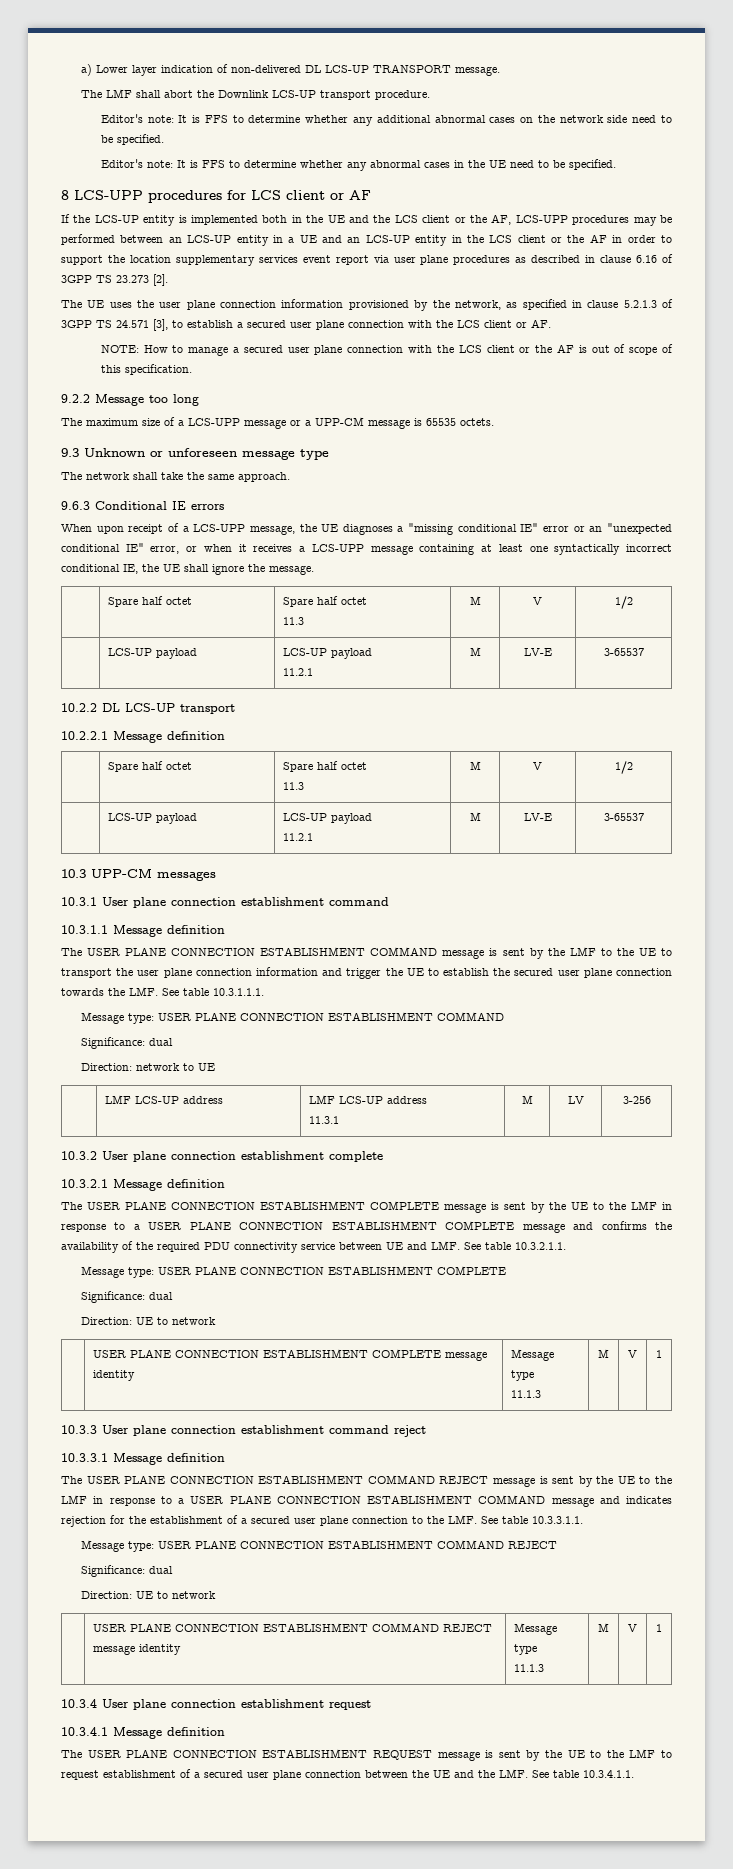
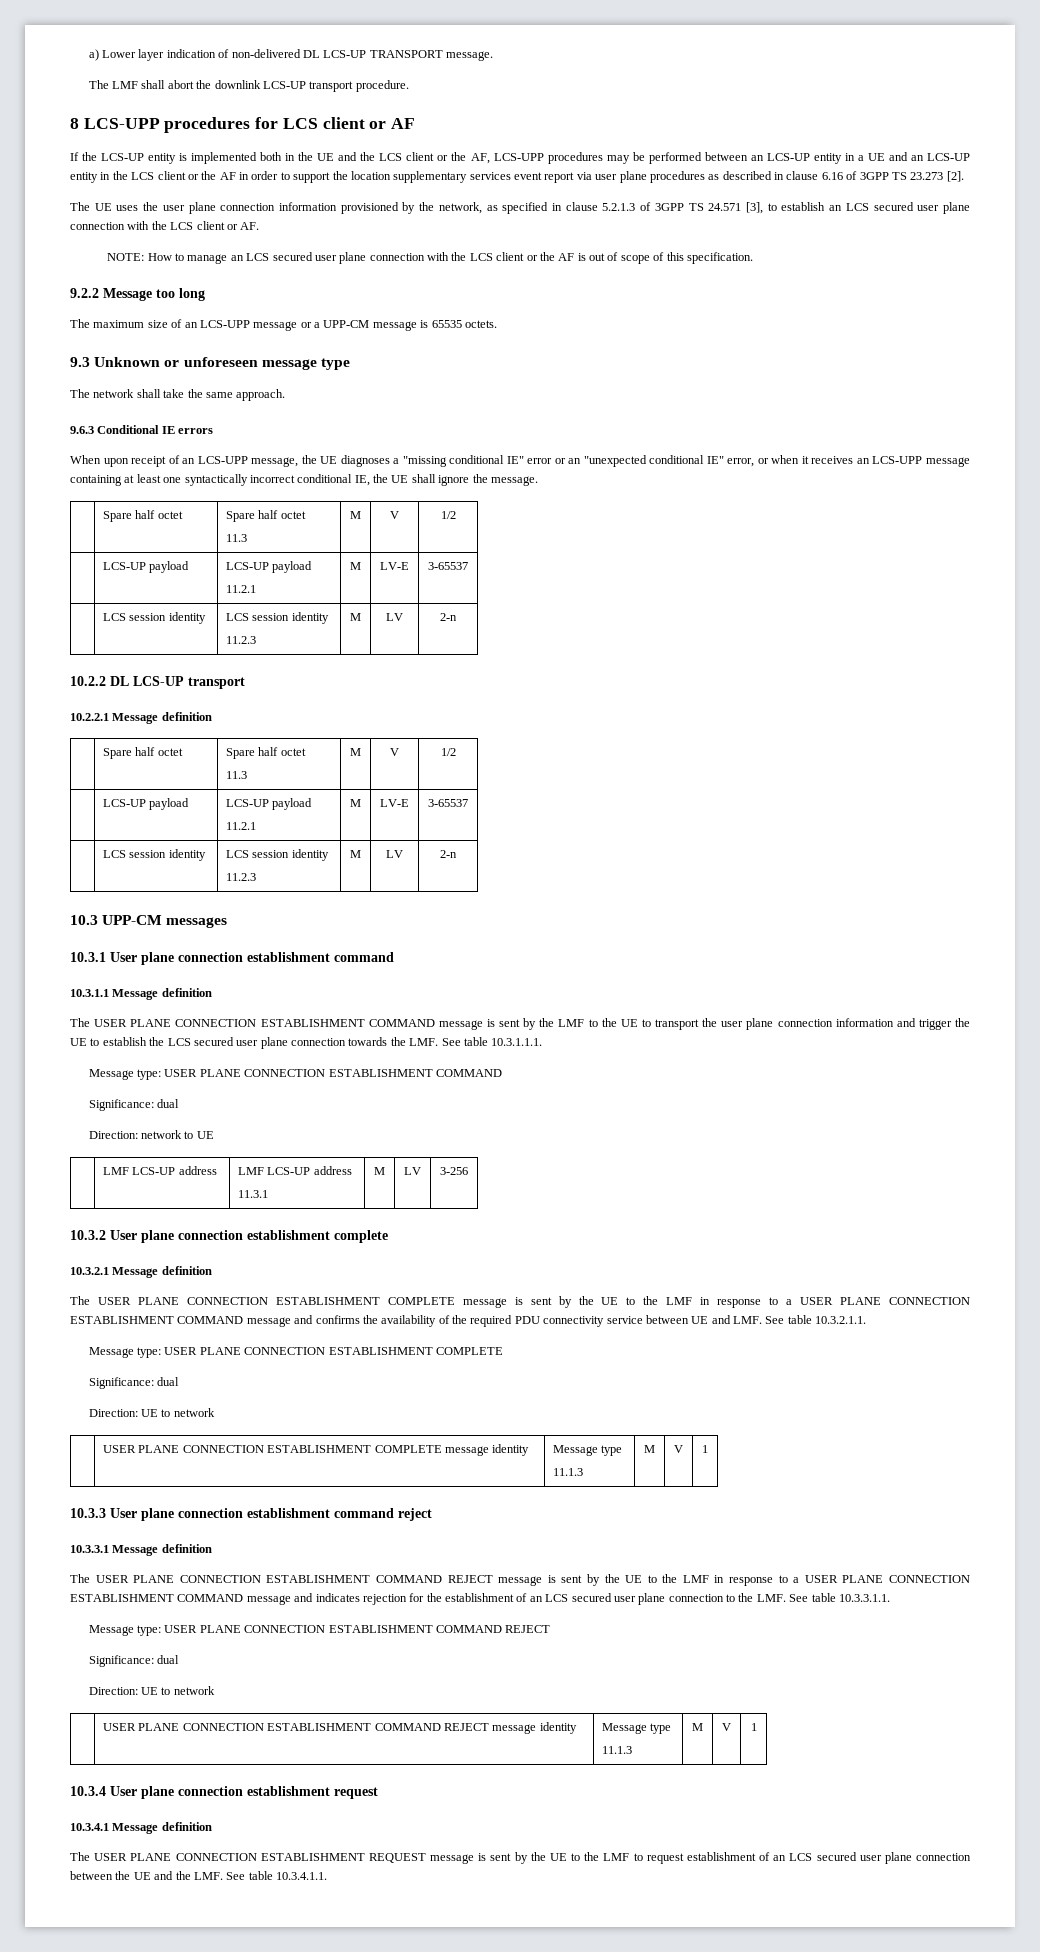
[217,90,269,98] Downlink -> [214,80,261,89] downlink
[100,114,673,126] [100,134,164,145] [100,159,616,171] // Editor's note: It is FFS to determine whether any additional abnormal cases on the network side need to be specified. // Editor's note: It is FFS to determine whether any abnormal cases in the UE need to be specified. -> (409, 86) none
[237,322,243,328] a -> [829,203,869,211] an LCS
[232,347,239,353] a -> [230,253,270,261] an LCS
[178,420,184,426] a -> [184,322,198,328] an
[182,526,189,532] a -> [182,458,196,464] an
[299,546,306,552] a -> [856,458,870,464] an
(644, 652) none -> [103,612,206,624] [226,612,329,624] [226,636,257,644] [350,613,361,621] [386,613,403,621] [440,613,457,621] // | LCS session identity | LCS session identity // 11.2.3 | M | LV | 2-n
(644, 817) none -> [103,849,206,861] [226,849,329,861] [226,873,257,881] [350,850,361,858] [386,850,403,858] [440,850,457,858] // | LCS session identity | LCS session identity // 11.2.3 | M | LV | 2-n
(511, 972) none -> [167,1038,191,1046] LCS
[445,1221,515,1230] COMPLETE -> [177,1316,244,1324] COMMAND
[241,1518,247,1524] a -> [529,1594,569,1602] an LCS
[194,1772,200,1778] a -> [773,1853,813,1861] an LCS

